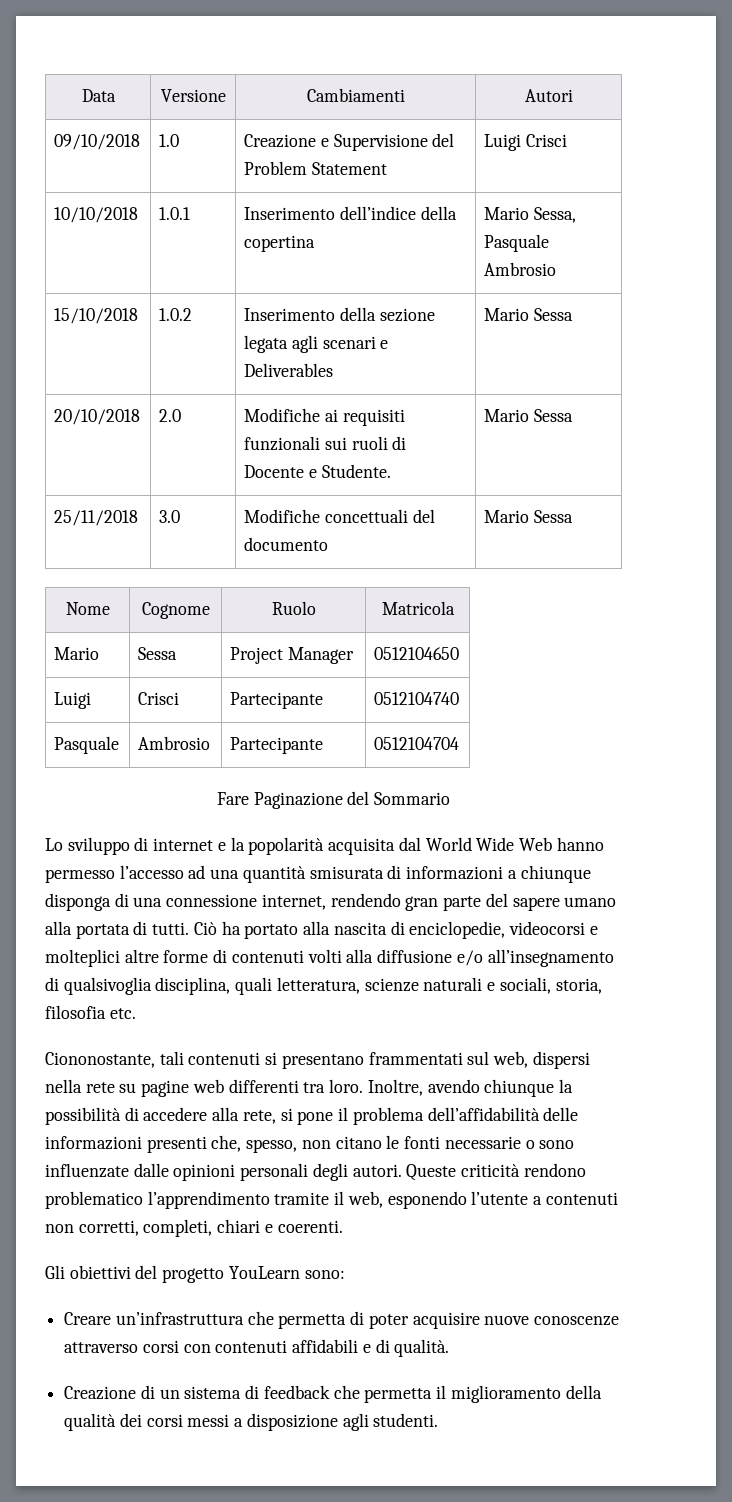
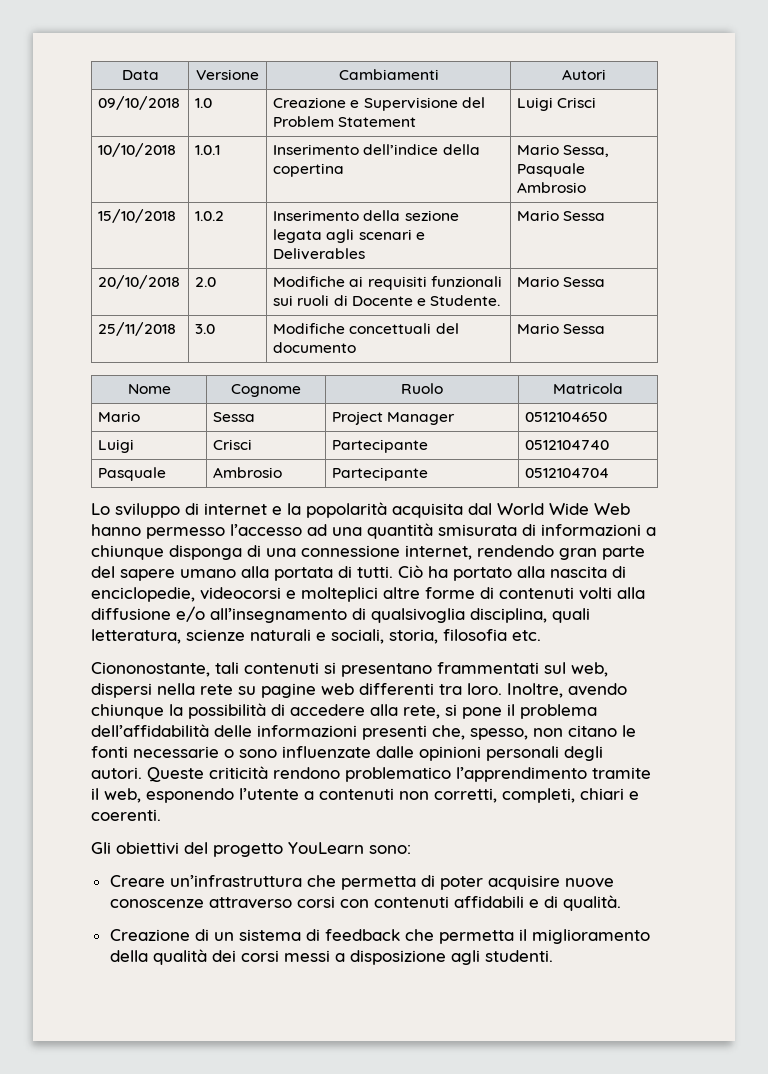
[216,791,451,809] // Fare Paginazione del Sommario -> (610, 473) none

